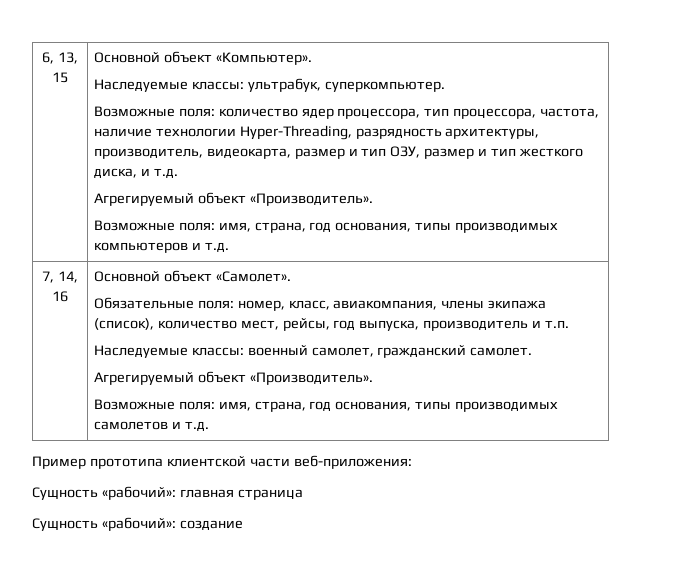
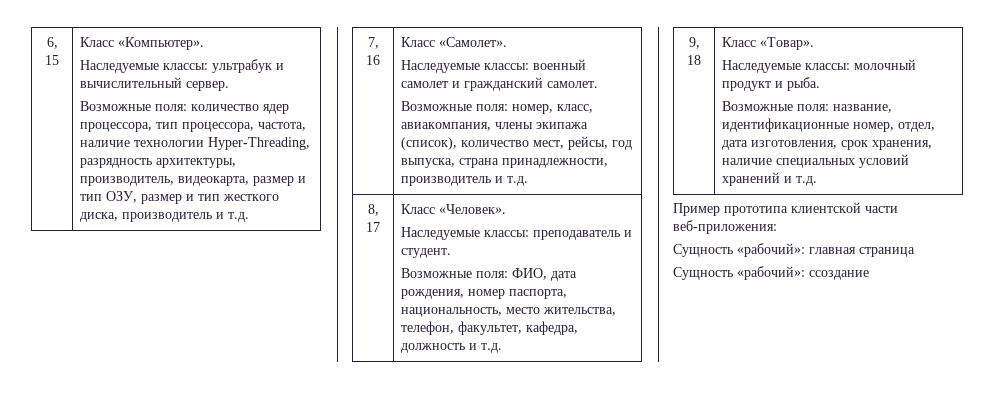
[57,52,78,64] 13, -> (58, 43) none
[93,51,212,63] Основной объект -> [79,37,114,47] Класс
[247,78,445,92] ультрабук, суперкомпьютер. -> [211,59,284,73] [79,77,229,91] ультрабук и вычислительный сервер.
[140,168,178,178] [93,192,373,206] [93,220,559,233] [93,242,188,253] и т.д. // Агрегируемый объект «Производитель». // Возможные поля: имя, страна, год основания, типы производимых компьютеров -> [121,212,212,222] производитель
[57,271,78,283] 14, -> (379, 43) none
[93,270,212,282] Основной объект -> [400,37,435,47] Класс
[93,297,194,309] Обязательные -> [400,59,586,73] [400,77,598,91] [400,101,472,111] Наследуемые классы: военный самолет и гражданский самолет. // Возможные
[423,320,570,331] [93,345,533,358] [93,371,373,385] [93,399,559,412] [93,421,168,430] производитель и т.п. // Наследуемые классы: военный самолет, гражданский самолет. // Агрегируемый объект «Производитель». // Возможные поля: имя, страна, год основания, типы производимых самолетов -> [458,158,608,168] [400,176,528,186] [367,204,379,216] [366,222,380,232] [400,204,506,214] [400,227,632,240] [400,248,451,258] [400,268,577,281] [400,289,567,299] [400,307,616,317] [400,321,578,335] [400,343,502,353] [688,37,700,49] [687,55,701,65] [721,37,814,50] [721,59,916,73] [721,77,820,91] [721,101,892,113] [721,118,935,132] [721,140,932,150] [721,154,909,168] [721,172,780,186] страна принадлежности, производитель и т.д. // 8, 17 | Класс «Человек». // Наследуемые классы: преподаватель и студент. // Возможные поля: ФИО, дата рождения, номер паспорта, национальность, место жительства, телефон, факультет, кафедра, должность и т.д. // 9, 18 | Класс «Товар». // Наследуемые классы: молочный продукт и рыба. // Возможные поля: название, идентификационные номер, отдел, дата изготовления, срок хранения, наличие специальных условий хранений
[179,520,243,530] создание -> [809,270,869,280] cсоздание

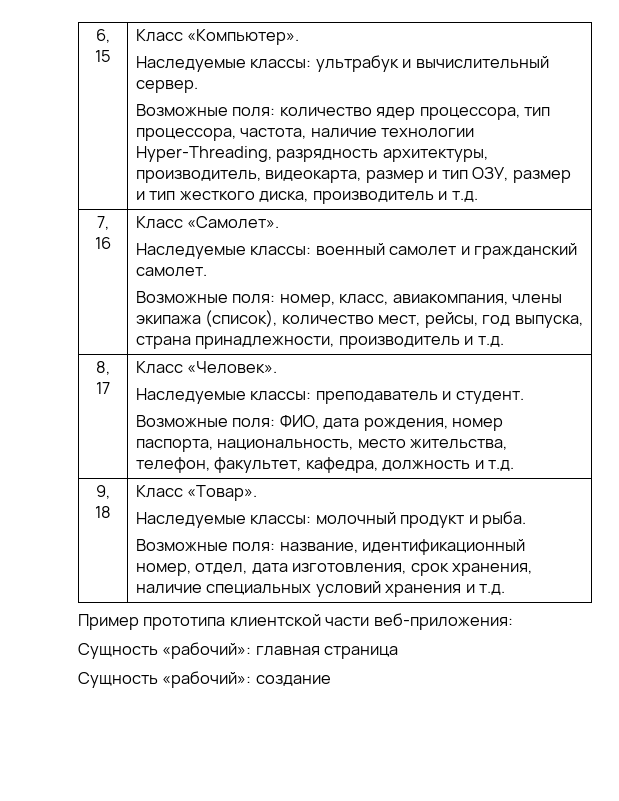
[721,118,849,132] идентификационные -> [362,539,526,555] идентификационный
[721,172,780,186] хранений -> [385,584,462,597] хранения
[809,270,869,280] cсоздание -> [255,675,331,686] создание

